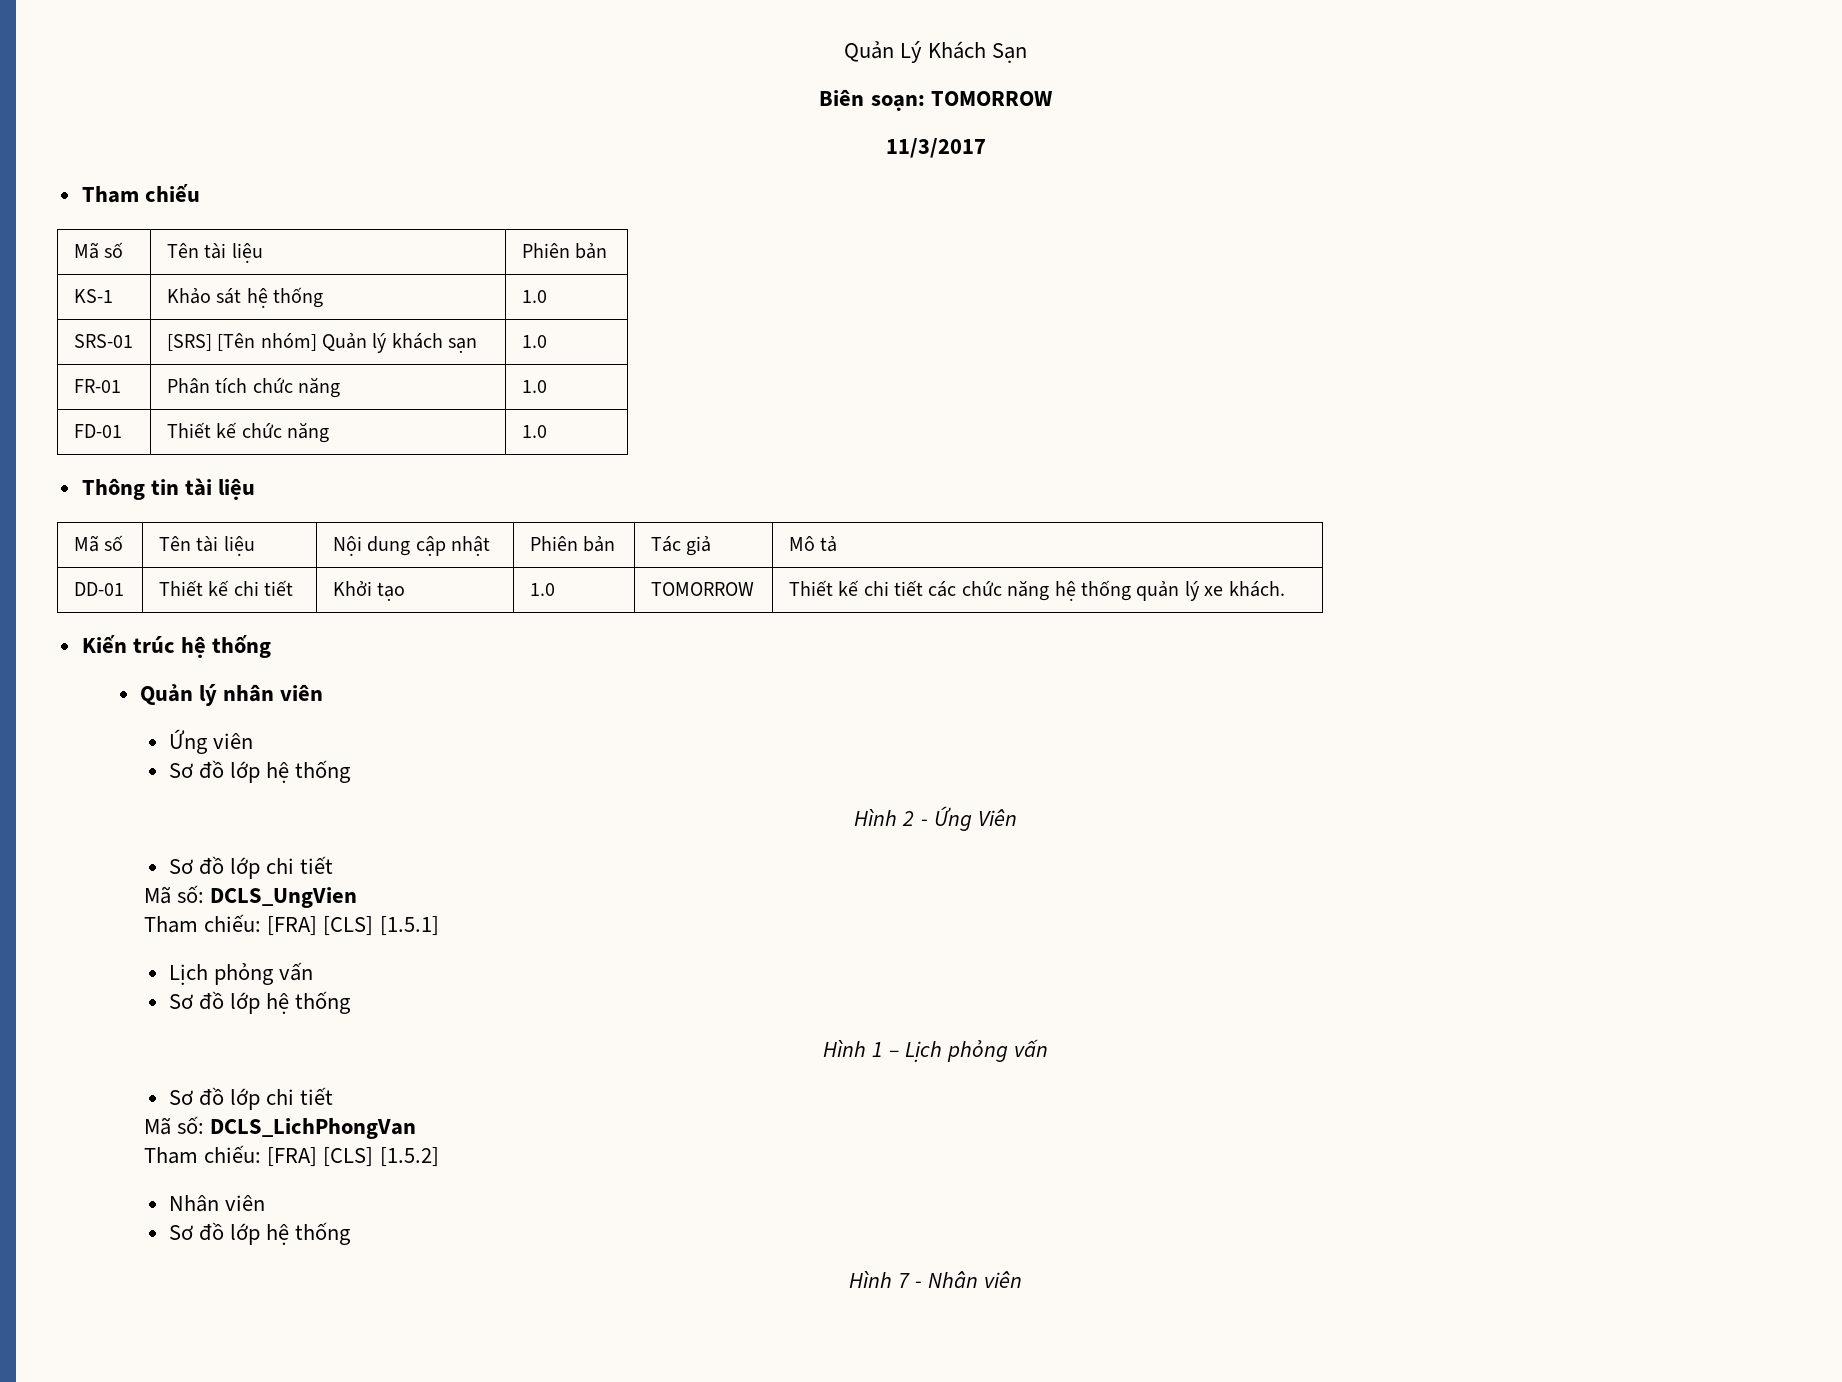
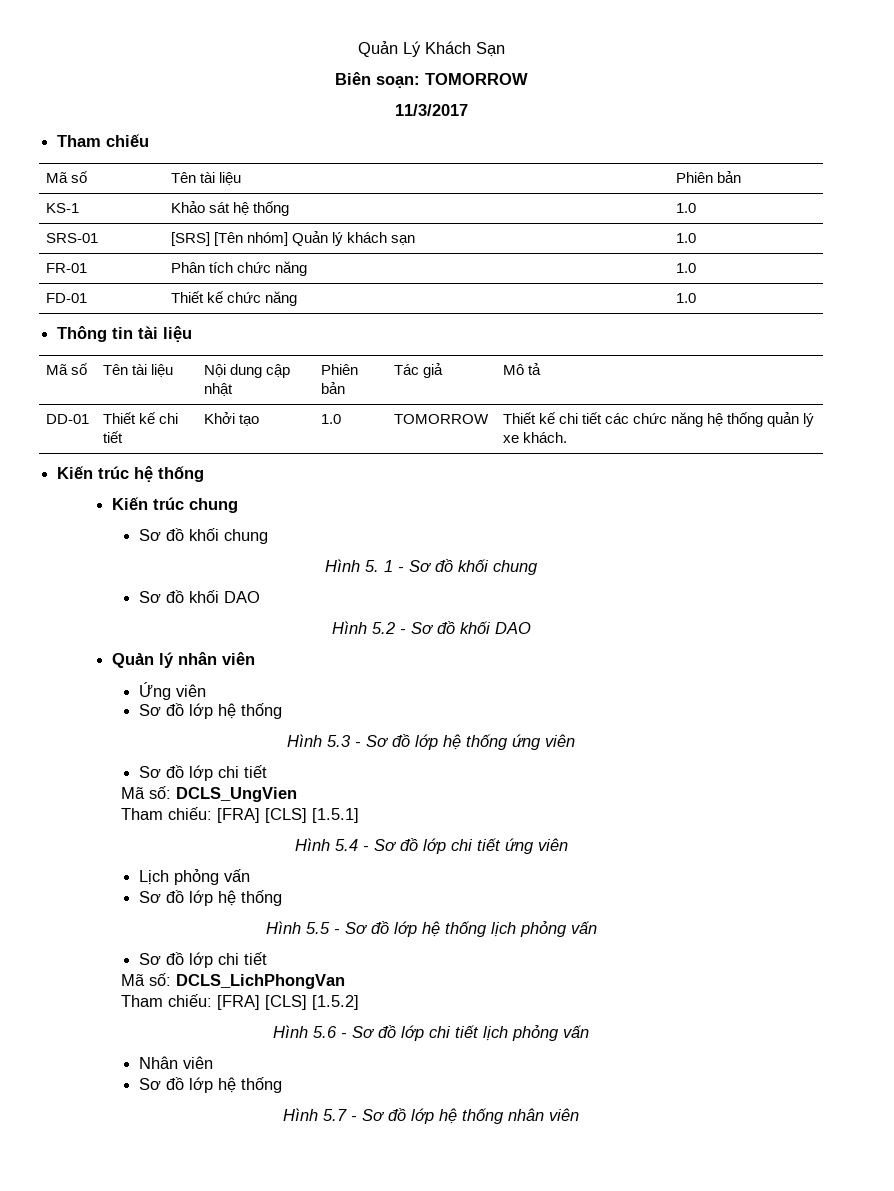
(271, 646) none -> [111,497,238,513] [139,528,269,544] [325,559,538,575] [139,590,261,603] [331,621,531,634] // Kiến trúc chung // Sơ đồ khối chung // Hình 5. 1 - Sơ đồ khối chung // Sơ đồ khối DAO // Hình 5.2 - Sơ đồ khối DAO
[902,806,1017,831] 2 - Ứng Viên -> [327,734,575,750] 5.3 - Sơ đồ lớp hệ thống ứng viên
(439, 926) none -> [294,838,568,854] // Hình 5.4 - Sơ đồ lớp chi tiết ứng viên
[871,1041,943,1062] 1 – Lịch -> [305,921,516,937] 5.5 - Sơ đồ lớp hệ thống lịch
(439, 1157) none -> [273,1025,589,1041] // Hình 5.6 - Sơ đồ lớp chi tiết lịch phỏng vấn
[897,1271,979,1288] 7 - Nhân -> [323,1108,544,1124] 5.7 - Sơ đồ lớp hệ thống nhân

